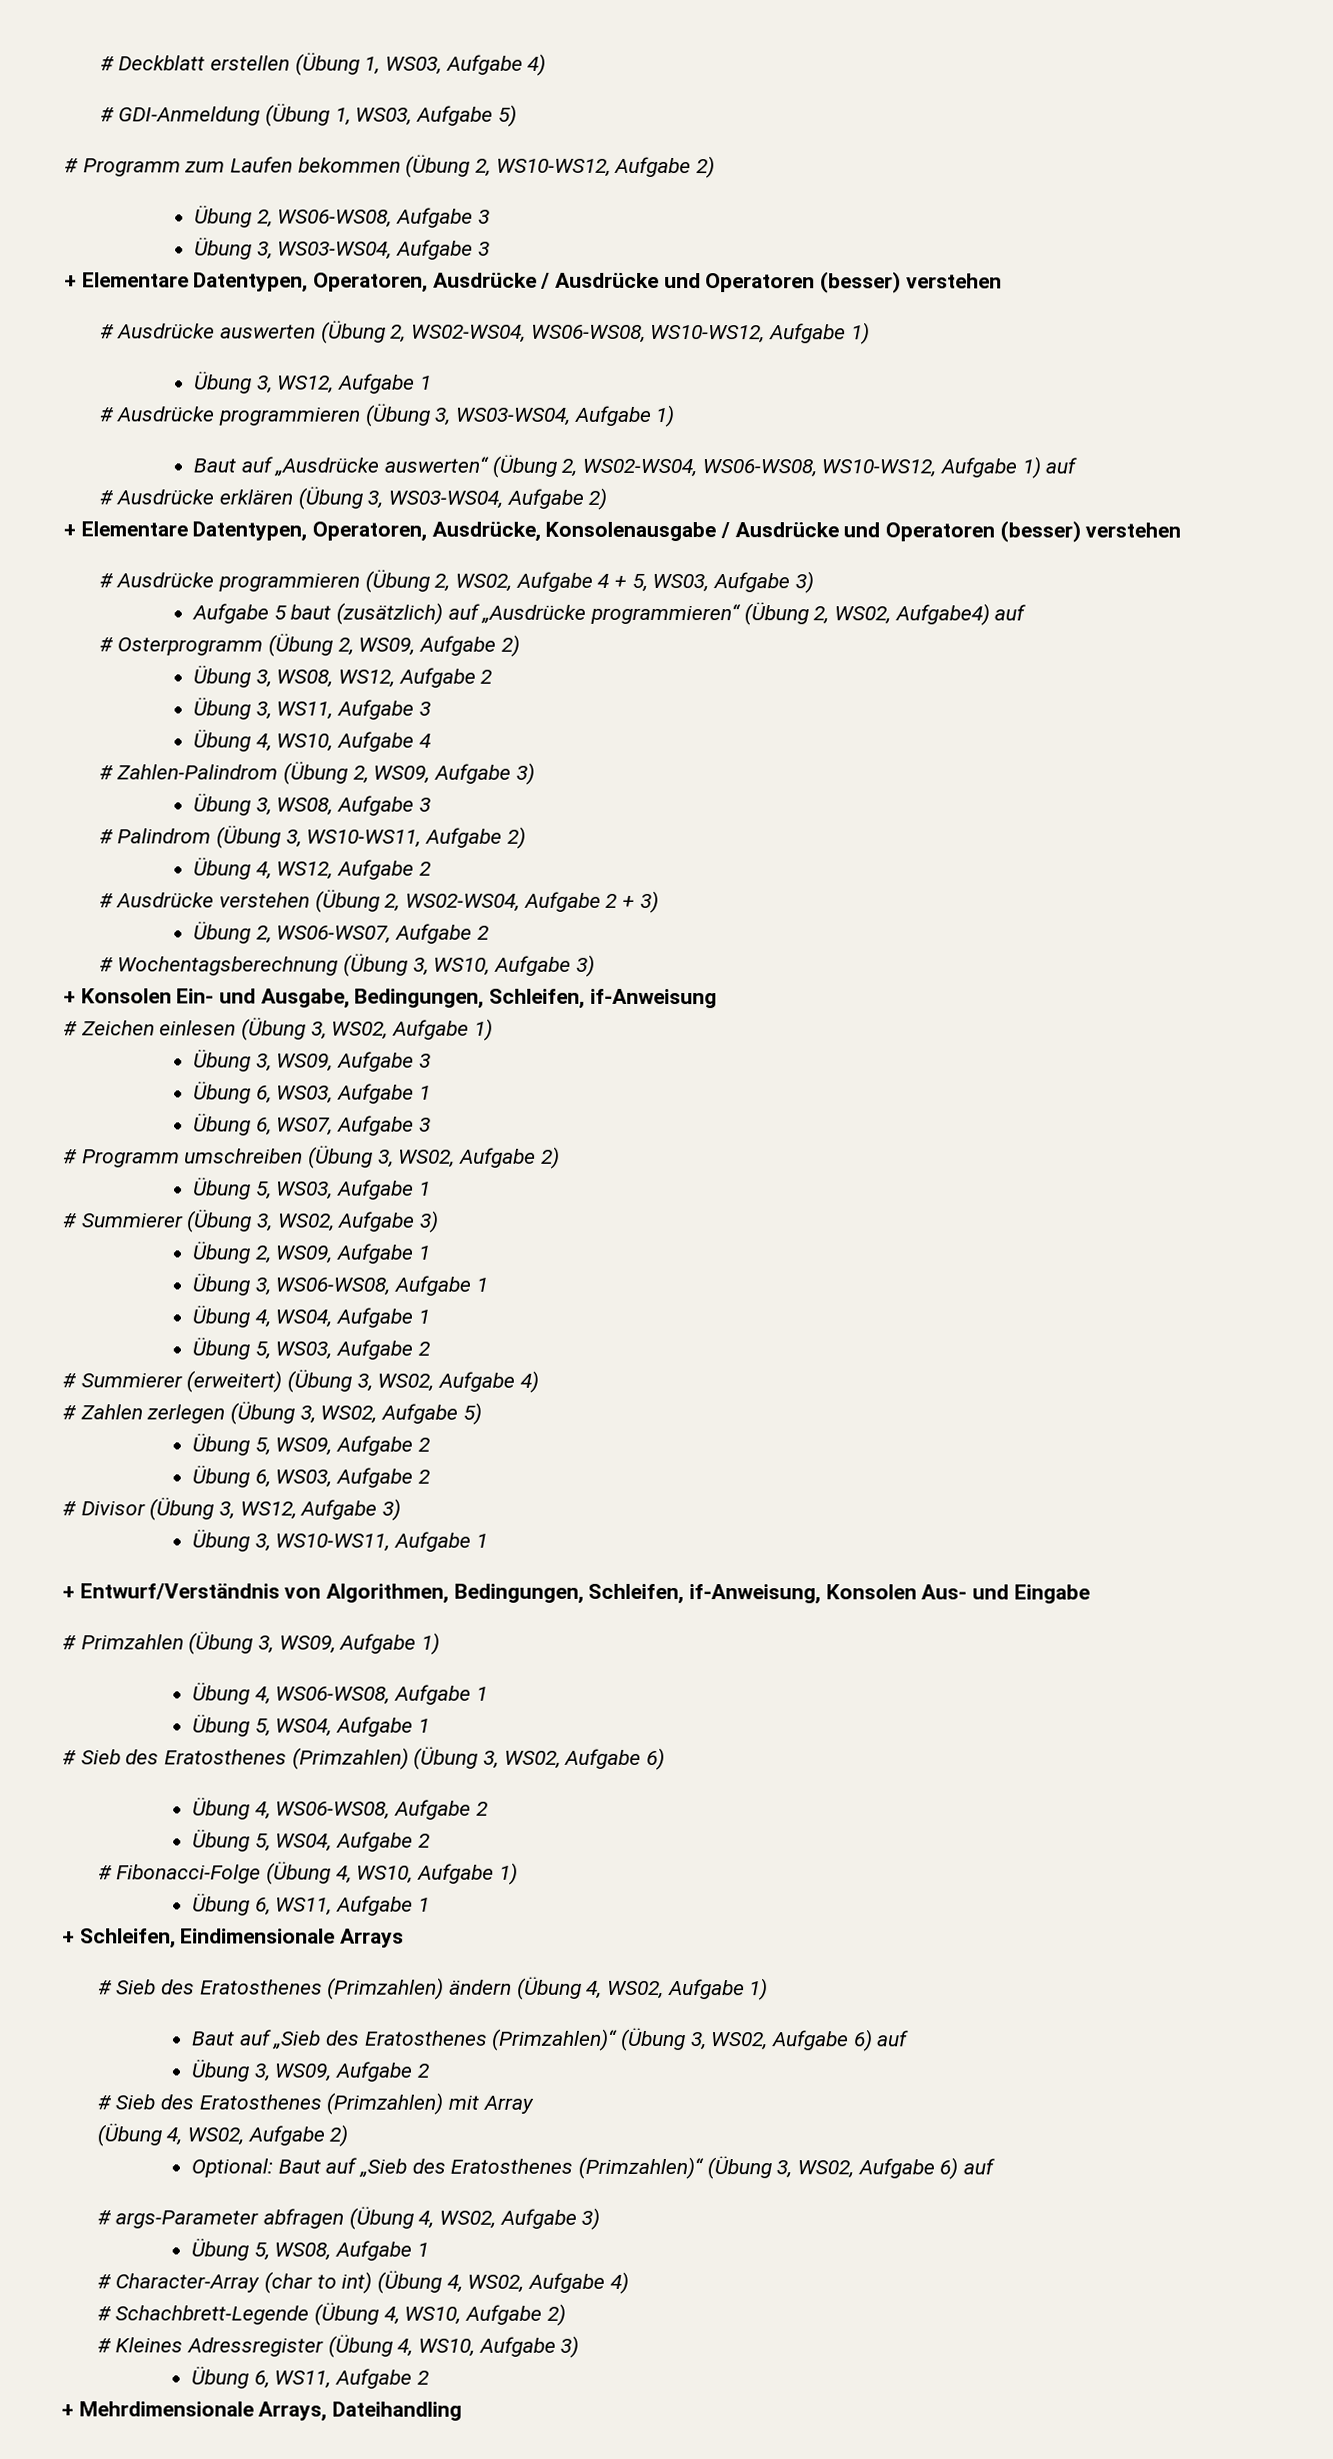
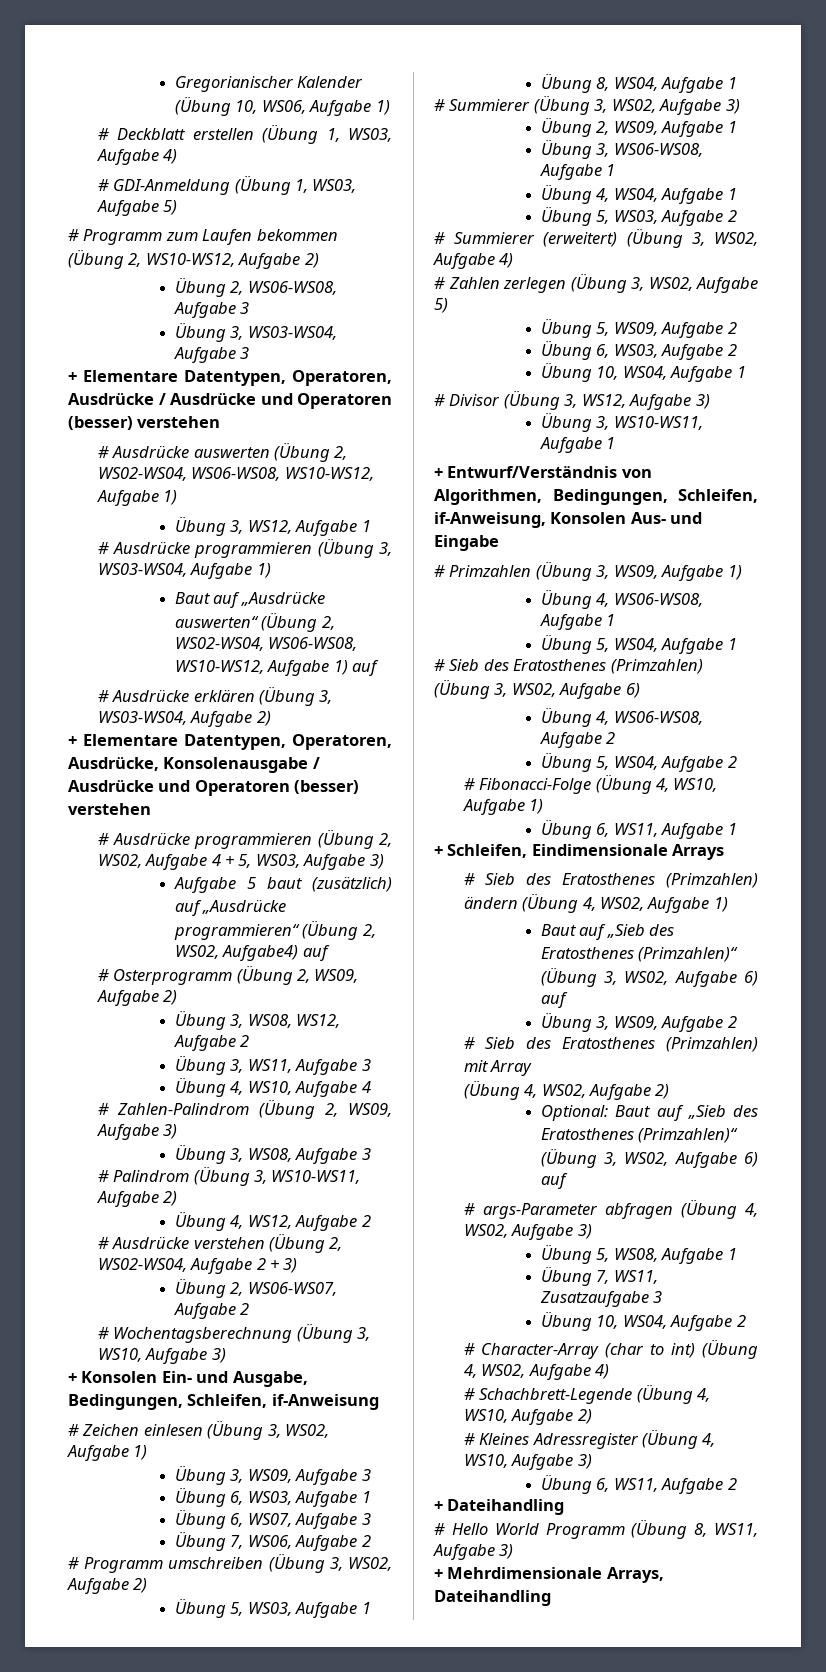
(99, 63) none -> [174,76,364,92] [174,96,390,116] Gregorianischer Kalender (Übung 10, WS06, Aufgabe 1) //
(431, 1124) none -> [174,1531,371,1551] // Übung 7, WS06, Aufgabe 2
(431, 1188) none -> [540,73,737,93] // Übung 8, WS04, Aufgabe 1
(430, 1476) none -> [540,362,746,382] // Übung 10, WS04, Aufgabe 1
(429, 2249) none -> [540,1266,658,1286] [539,1291,663,1307] [540,1311,746,1331] // Übung 7, WS11, Zusatzaufgabe 3 // Übung 10, WS04, Aufgabe 2
(429, 2377) none -> [434,1499,565,1515] [434,1519,758,1539] [433,1544,514,1560] // + Dateihandling // # Hello World Programm (Übung 8, WS11, Aufgabe 3)

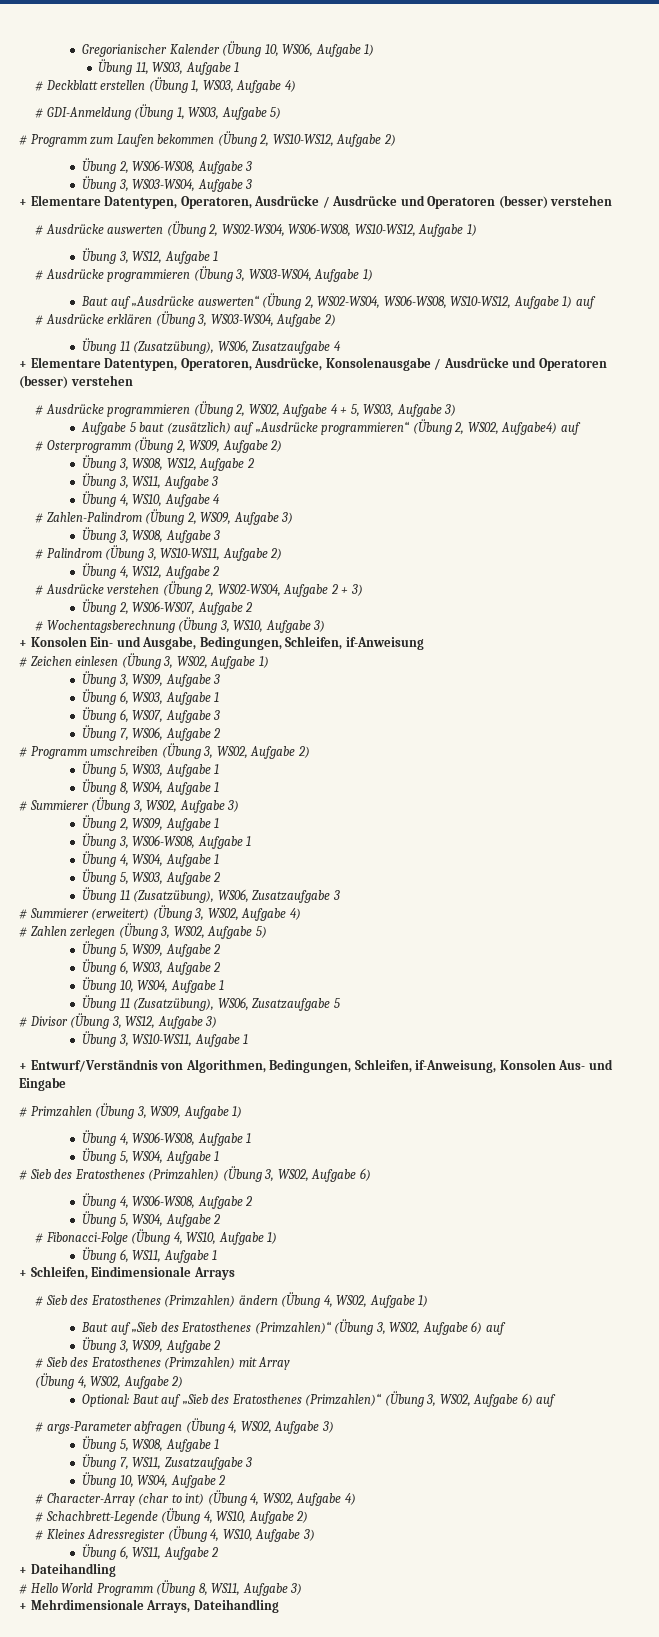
(390, 107) none -> [98,59,240,75] // Übung 11, WS03, Aufgabe 1
(271, 718) none -> [82,338,341,354] // Übung 11 (Zusatzübung), WS06, Zusatzaufgabe 4
(737, 216) none -> [82,887,340,903] // Übung 11 (Zusatzübung), WS06, Zusatzaufgabe 3
(746, 372) none -> [82,995,340,1011] // Übung 11 (Zusatzübung), WS06, Zusatzaufgabe 5

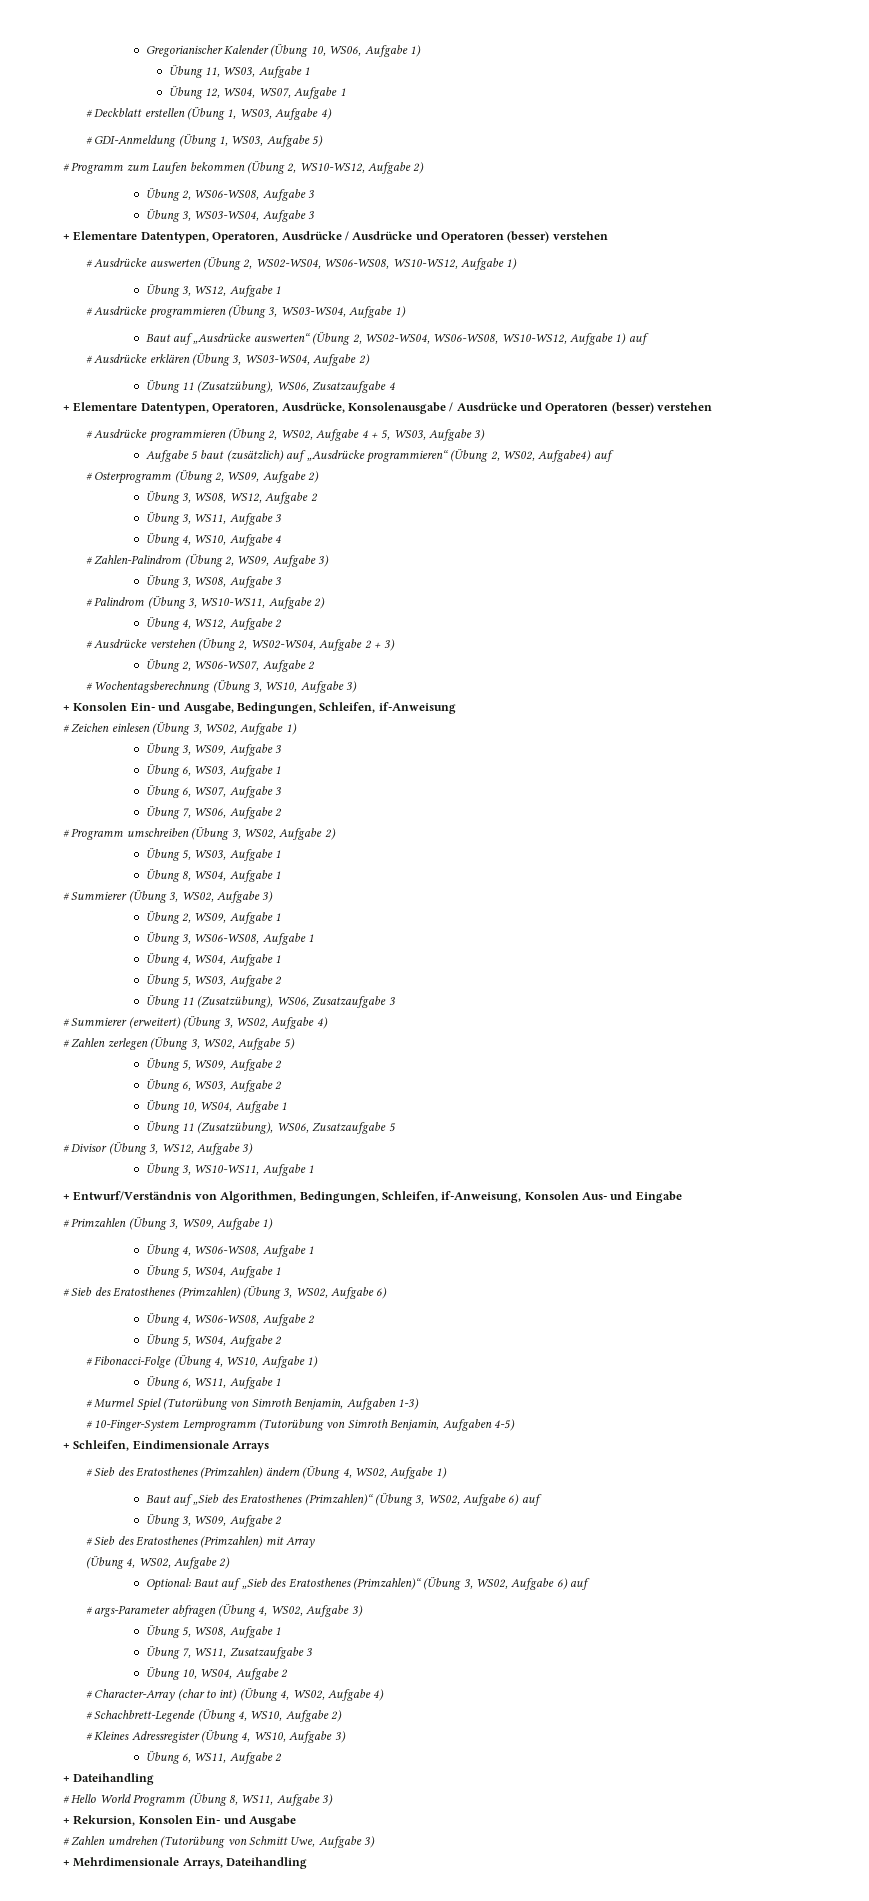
(240, 67) none -> [168,86,346,99] // Übung 12, WS04, WS07, Aufgabe 1
(218, 1255) none -> [85,1398,419,1411] [85,1419,515,1432] // # Murmel Spiel (Tutorübung von Simroth Benjamin, Aufgaben 1-3) // # 10-Finger-System Lernprogramm (Tutorübung von Simroth Benjamin, Aufgaben 4-5)
(303, 1589) none -> [63,1815,296,1827] [63,1836,375,1848] // + Rekursion, Konsolen Ein- und Ausgabe // # Zahlen umdrehen (Tutorübung von Schmitt Uwe, Aufgabe 3)

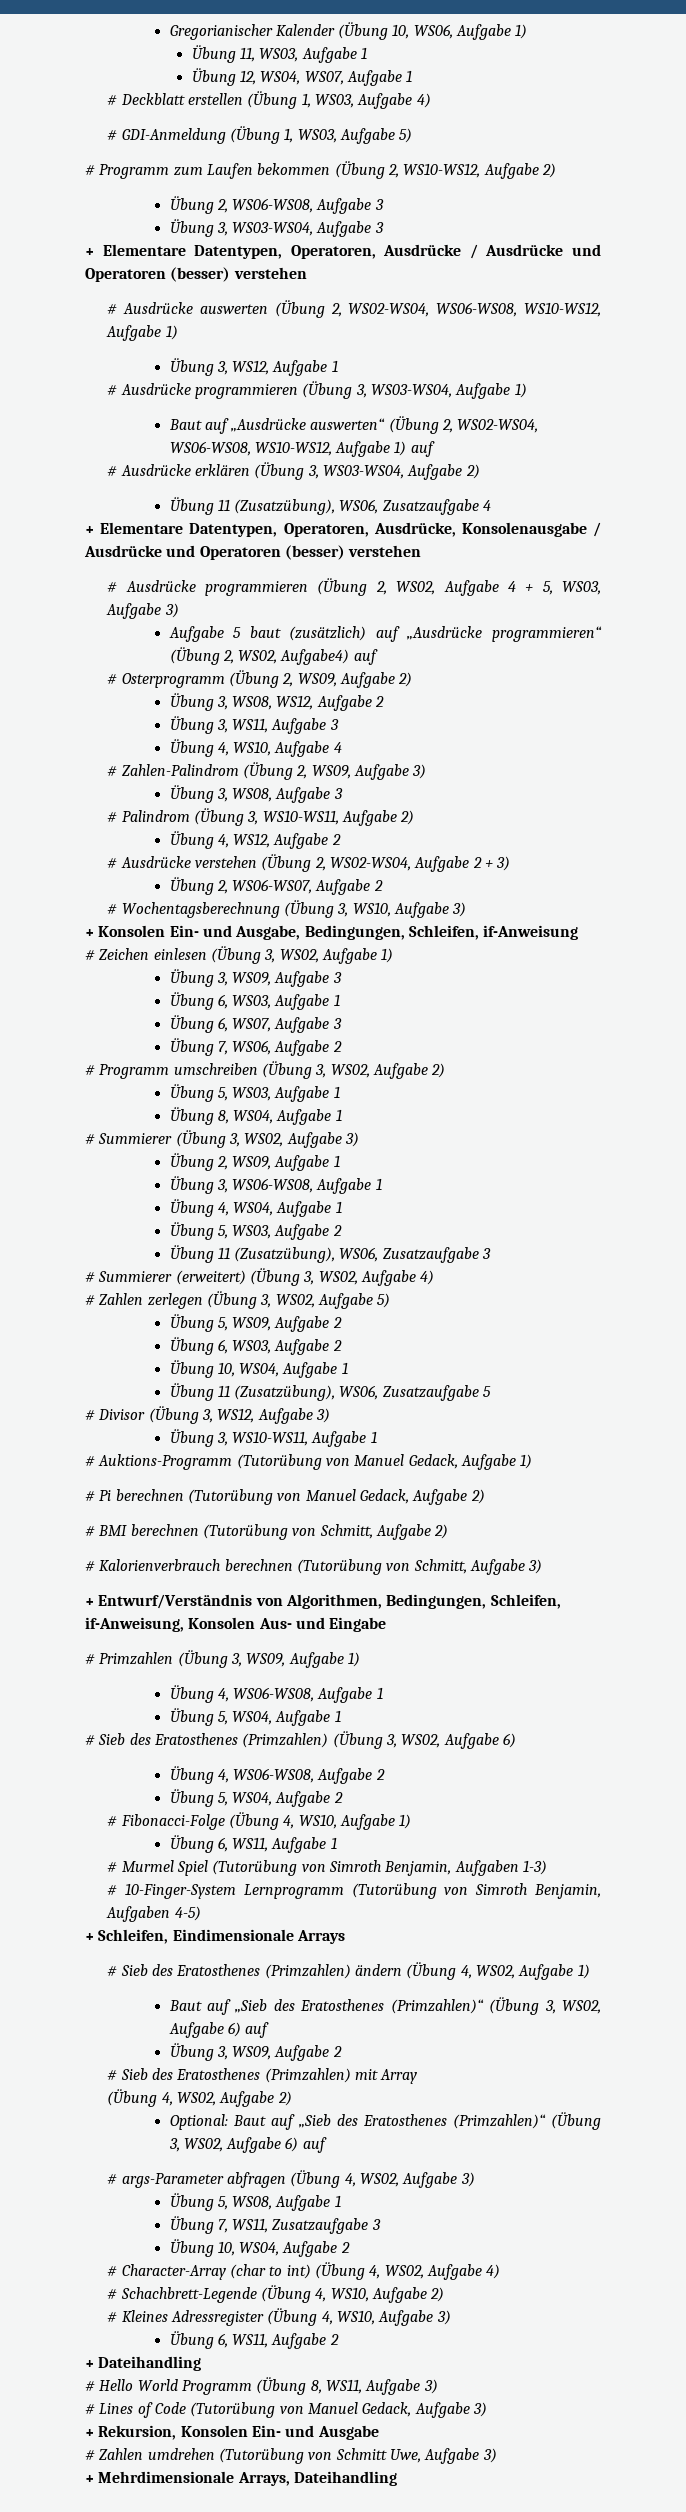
(315, 1169) none -> [85,1454,533,1470] [85,1489,485,1505] [85,1524,449,1540] [85,1559,543,1575] // # Auktions-Programm (Tutorübung von Manuel Gedack, Aufgabe 1) // # Pi berechnen (Tutorübung von Manuel Gedack, Aufgabe 2) // # BMI berechnen (Tutorübung von Schmitt, Aufgabe 2) // # Kalorienverbrauch berechnen (Tutorübung von Schmitt, Aufgabe 3)
(333, 1800) none -> [85,2402,487,2418] // # Lines of Code (Tutorübung von Manuel Gedack, Aufgabe 3)

